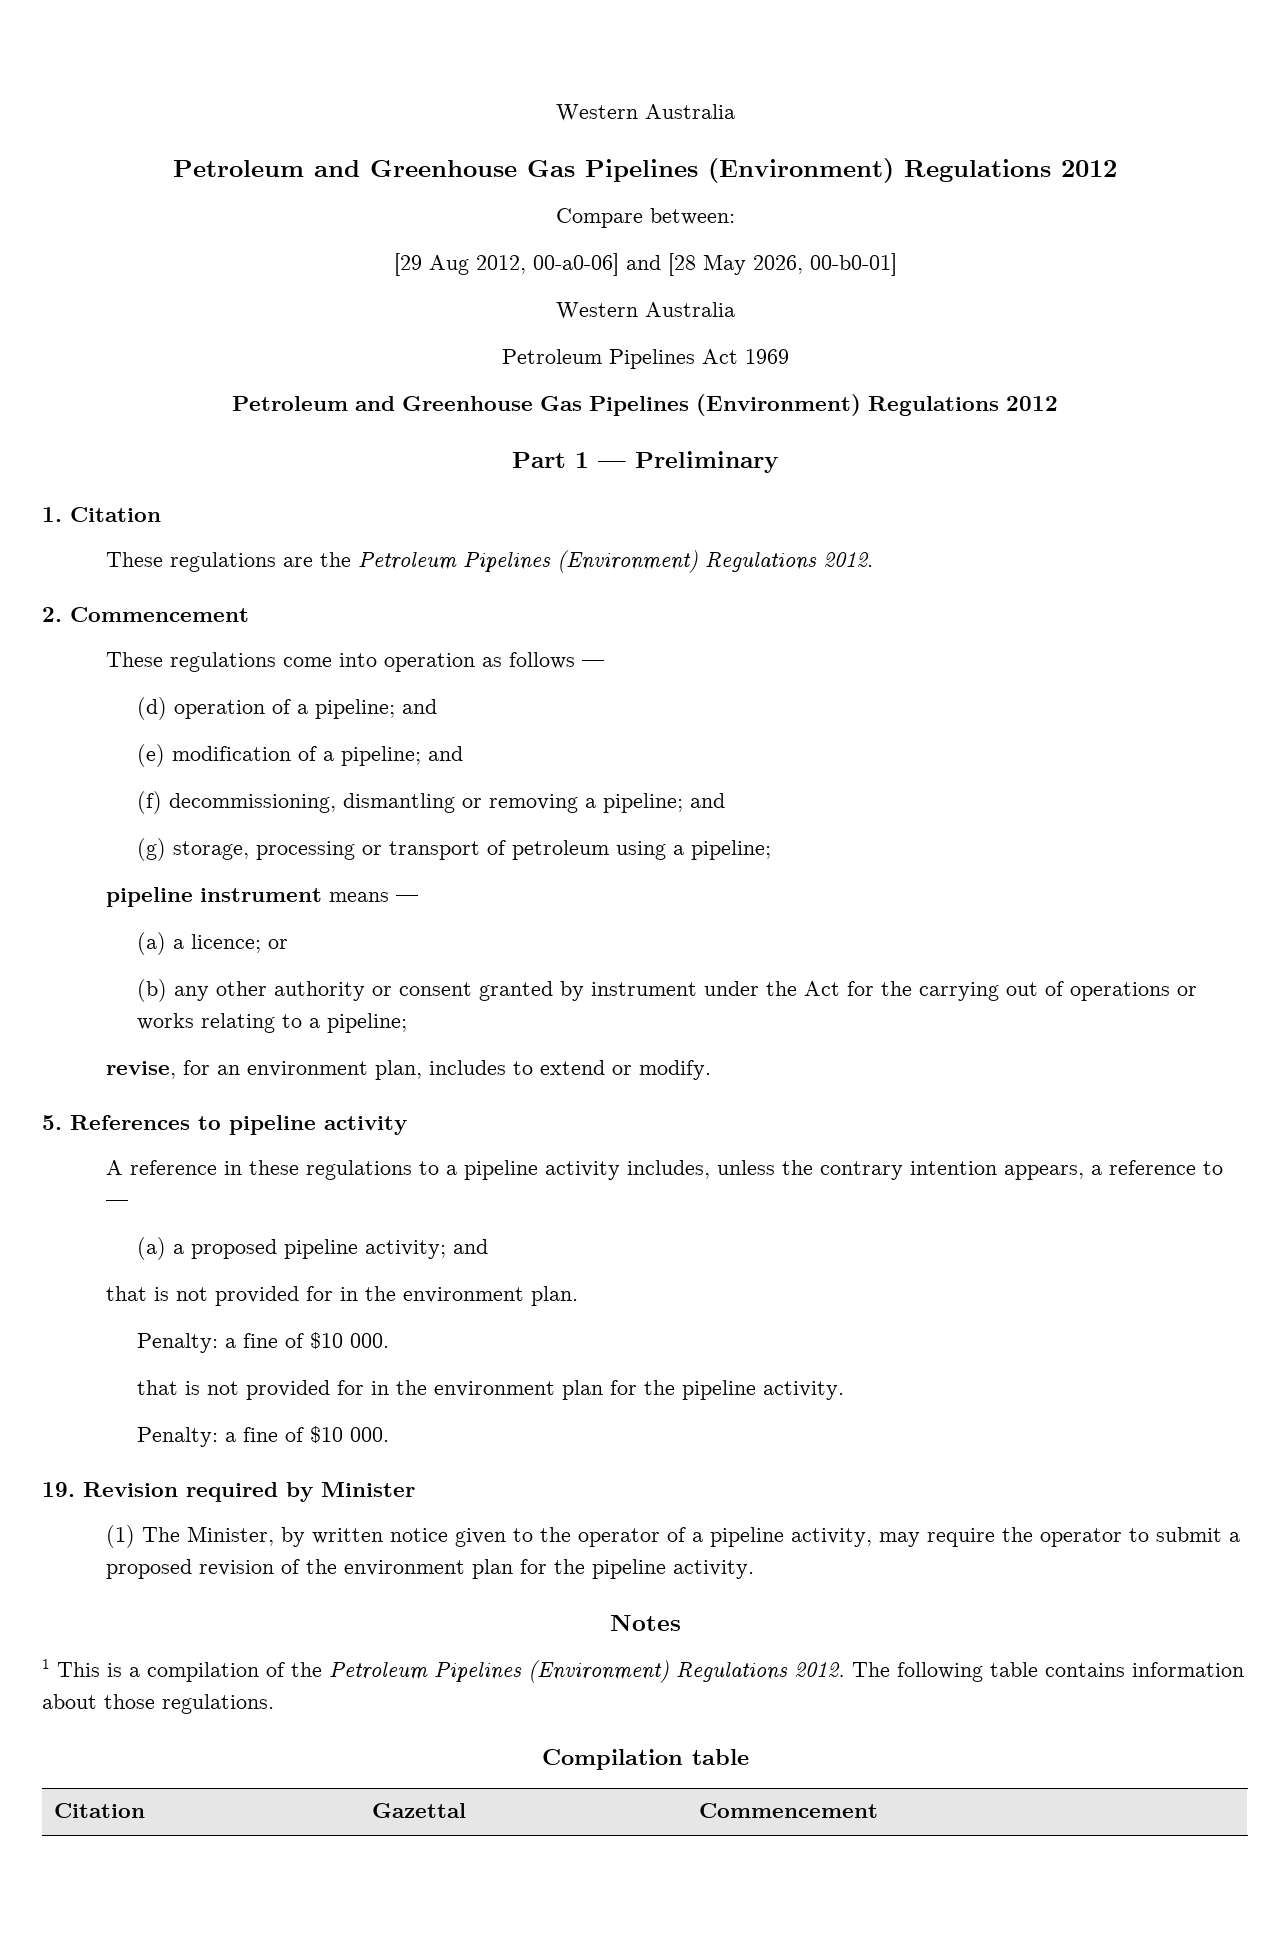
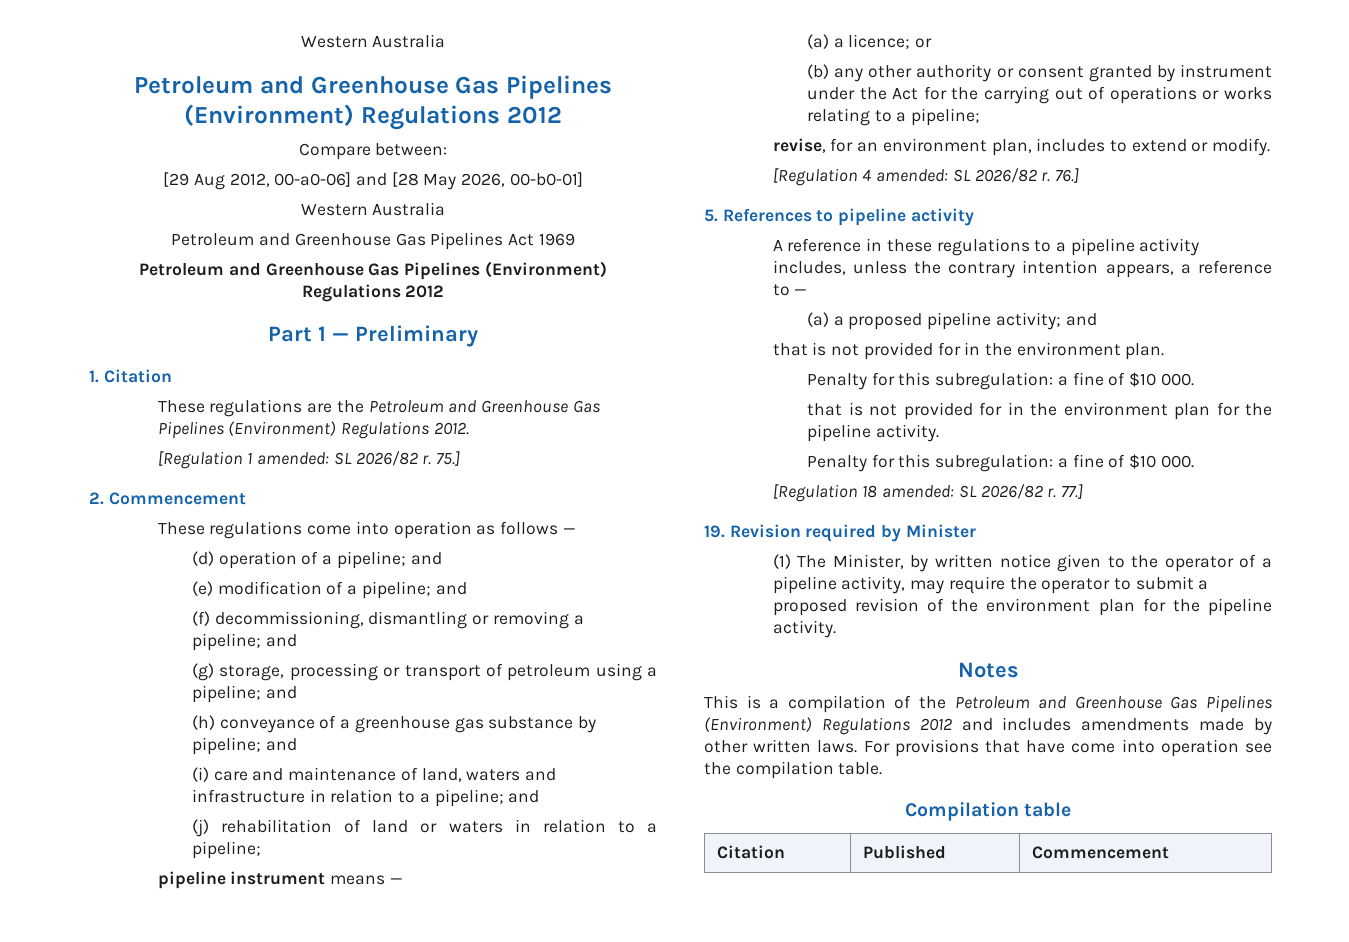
(602, 356) none -> [259,233,426,246] and Greenhouse Gas
[462,550,873,573] Pipelines (Environment) Regulations 2012. -> [448,400,600,413] [157,421,469,439] [157,451,461,469] and Greenhouse Gas Pipelines (Environment) Regulations 2012. // [Regulation 1 amended: SL 2026/82 r. 75.]
(772, 850) none -> [265,686,297,699] [192,715,597,733] [192,737,297,755] [192,767,557,782] [192,789,540,807] [192,819,657,837] [192,841,262,859] and // (h) conveyance of a greenhouse gas substance by pipeline; and // (i) care and maintenance of land, waters and infrastructure in relation to a pipeline; and // (j) rehabilitation of land or waters in relation to a pipeline;
(711, 1070) none -> [772,168,1080,186] // [Regulation 4 amended: SL 2026/82 r. 76.]
[137,1333,219,1353] Penalty: -> [807,372,1054,390] Penalty for this subregulation:
[137,1426,390,1447] Penalty: a fine of $10 000. -> [807,454,1194,472] [772,484,1084,502] Penalty for this subregulation: a fine of $10 000. // [Regulation 18 amended: SL 2026/82 r. 77.]
[42,1659,50,1669] 1 -> (1019, 670) none
[434,1660,1244,1683] [42,1694,274,1714] Pipelines (Environment) Regulations 2012. The following table contains information about those regulations. -> [1038,695,1272,713] [704,717,1272,735] [704,739,1272,757] [704,761,883,779] and Greenhouse Gas Pipelines (Environment) Regulations 2012 and includes amendments made by other written laws. For provisions that have come into operation see the compilation table.
[372,1803,467,1818] Gazettal -> [863,845,947,859] Published

